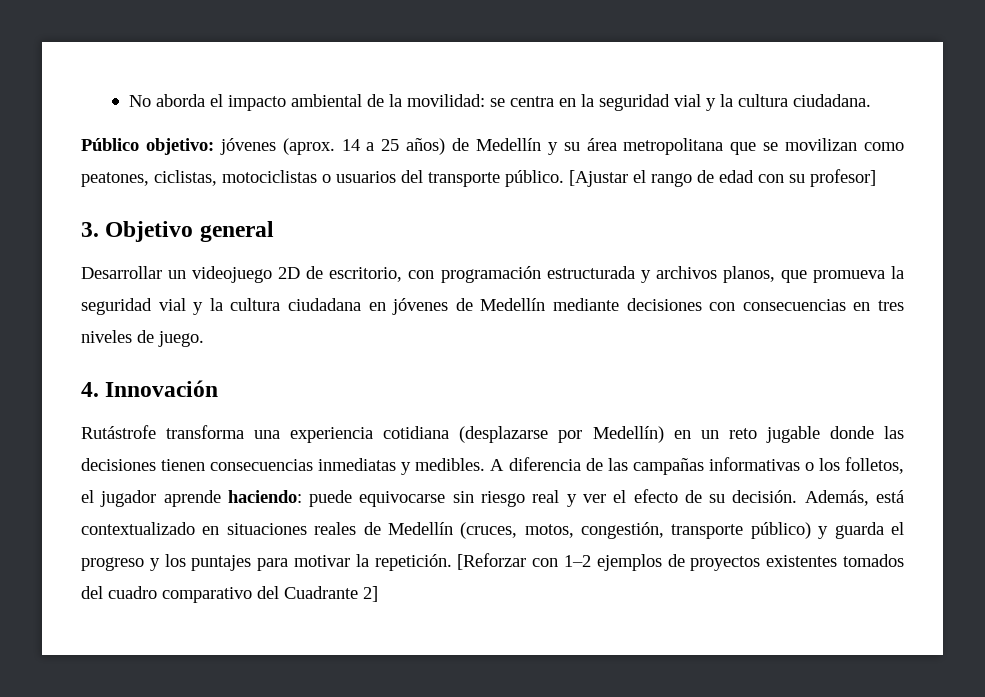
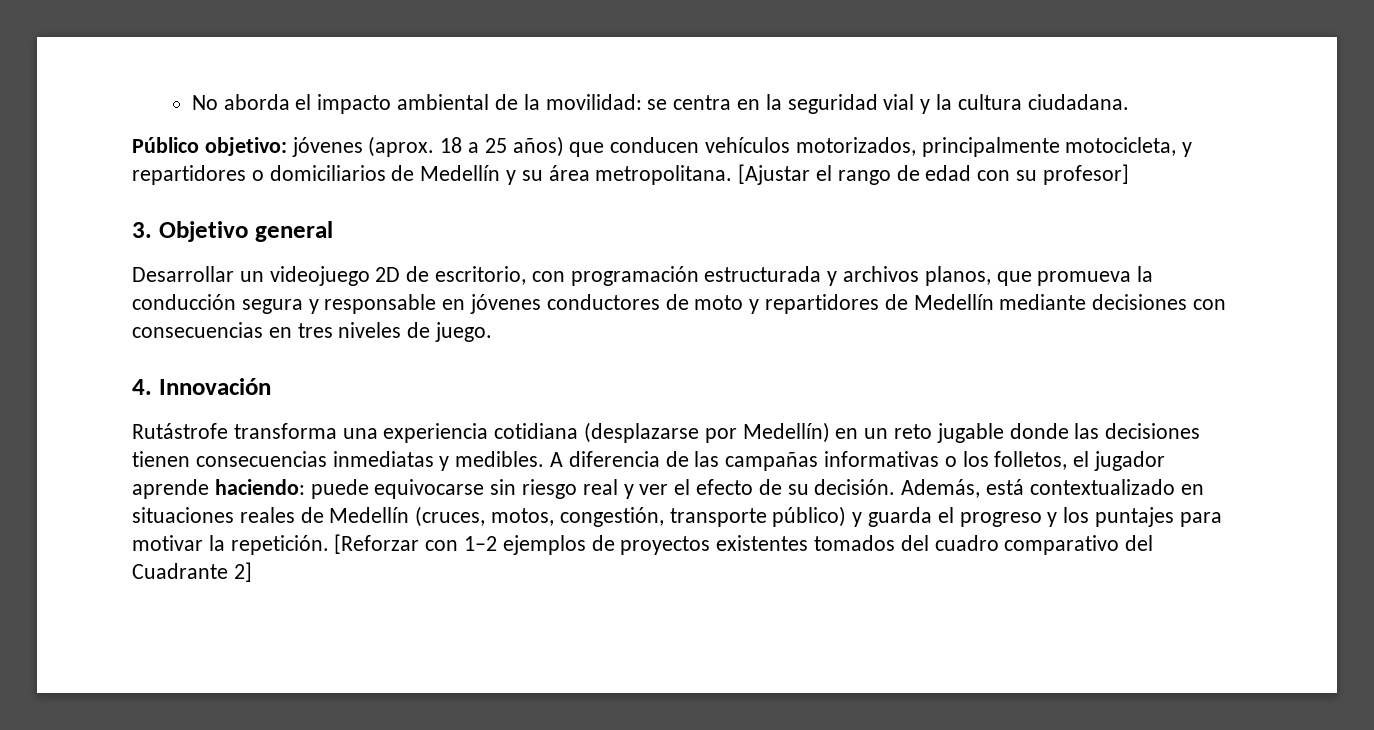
[341,139,360,151] 14 -> [440,137,463,153] 18
(446, 146) none -> [569,137,1193,157] [132,165,386,185] que conducen vehículos motorizados, principalmente motocicleta, y repartidores o domiciliarios
[623,138,904,155] [81,170,564,187] metropolitana que se movilizan como peatones, ciclistas, motociclistas o usuarios del transporte público. -> [595,165,733,185] metropolitana.
[81,298,449,315] seguridad vial y la cultura ciudadana en jóvenes -> [132,294,880,314] conducción segura y responsable en jóvenes conductores de moto y repartidores

